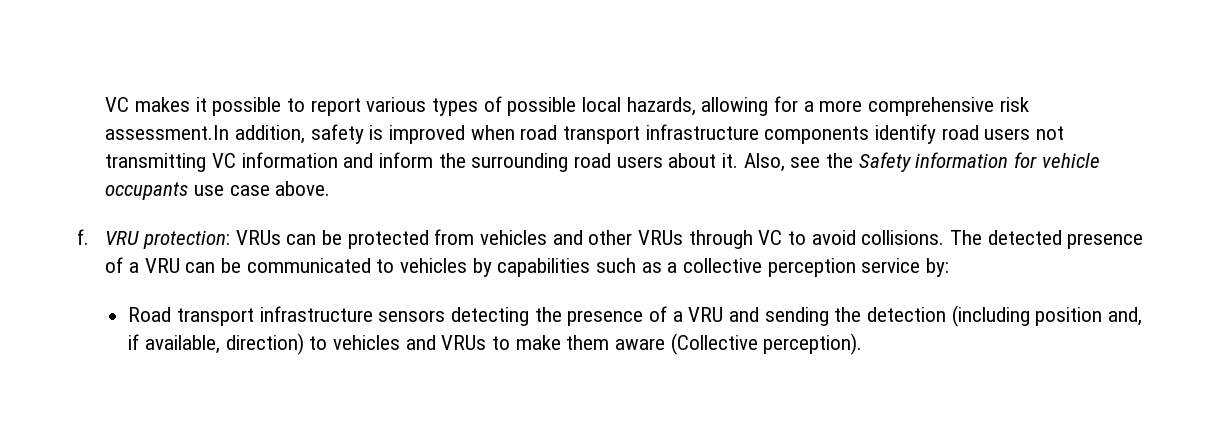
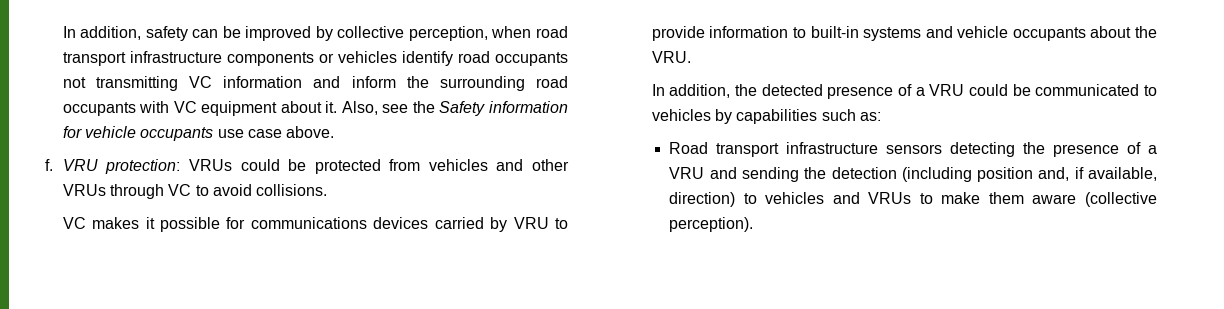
[105,96,1029,116] [105,124,465,144] VC makes it possible to report various types of possible local hazards, allowing for a more comprehensive risk assessment.In addition, safety is improved -> [62,26,488,41] In addition, safety can be improved by collective perception,
(870, 135) none -> [318,51,397,63] or vehicles
[984,128,1031,140] users -> [495,52,568,66] occupants
[616,156,663,168] users -> [62,101,278,116] occupants with VC equipment
[286,234,317,245] can -> [240,159,280,171] could
[949,230,982,245] The -> [62,217,568,232] [651,26,1157,41] [651,51,691,63] [651,84,758,98] // VC makes it possible for communications devices carried by VRU to provide information to built-in systems and vehicle occupants about the VRU. // In addition, the
[185,262,216,273] can -> [969,84,1009,96] could
[641,258,949,277] as a collective perception service by: -> [860,112,882,121] as:
[670,333,758,355] (Collective -> [1085,192,1157,207] (collective

